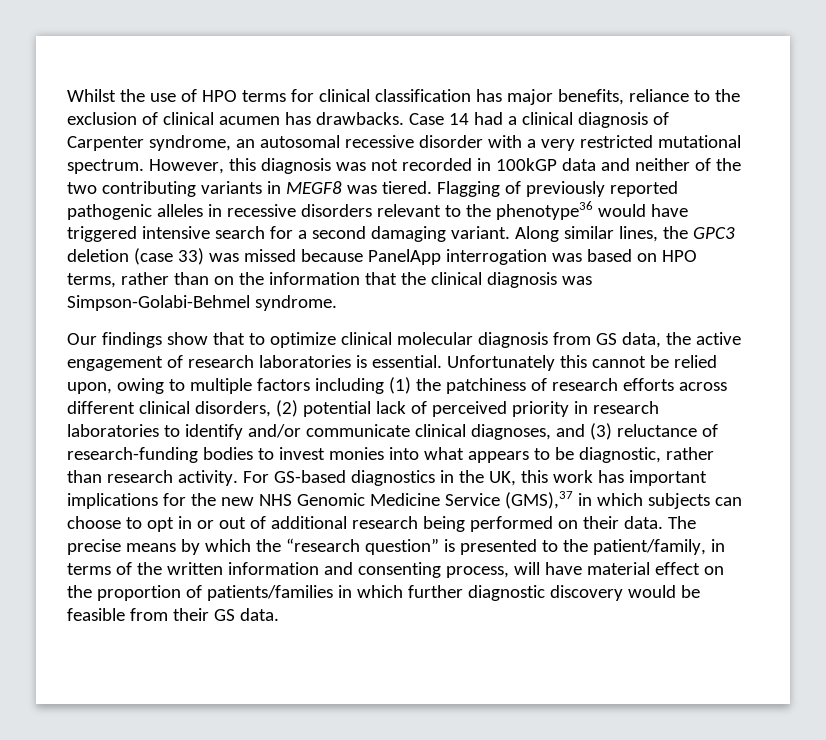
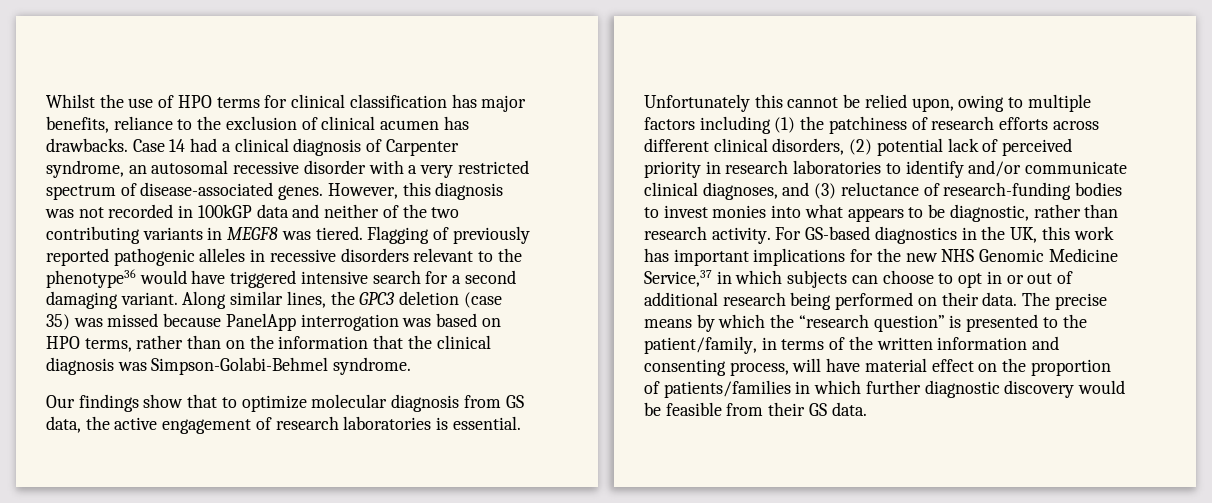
[657,135,741,148] [67,159,144,174] mutational spectrum. -> [46,182,324,200] spectrum of disease-associated genes.
[177,248,204,265] 33) -> [46,314,70,330] 35)
[340,332,392,345] clinical -> (307, 403) none
[444,491,573,509] Service (GMS),37 -> [644,270,712,287] Service,37

